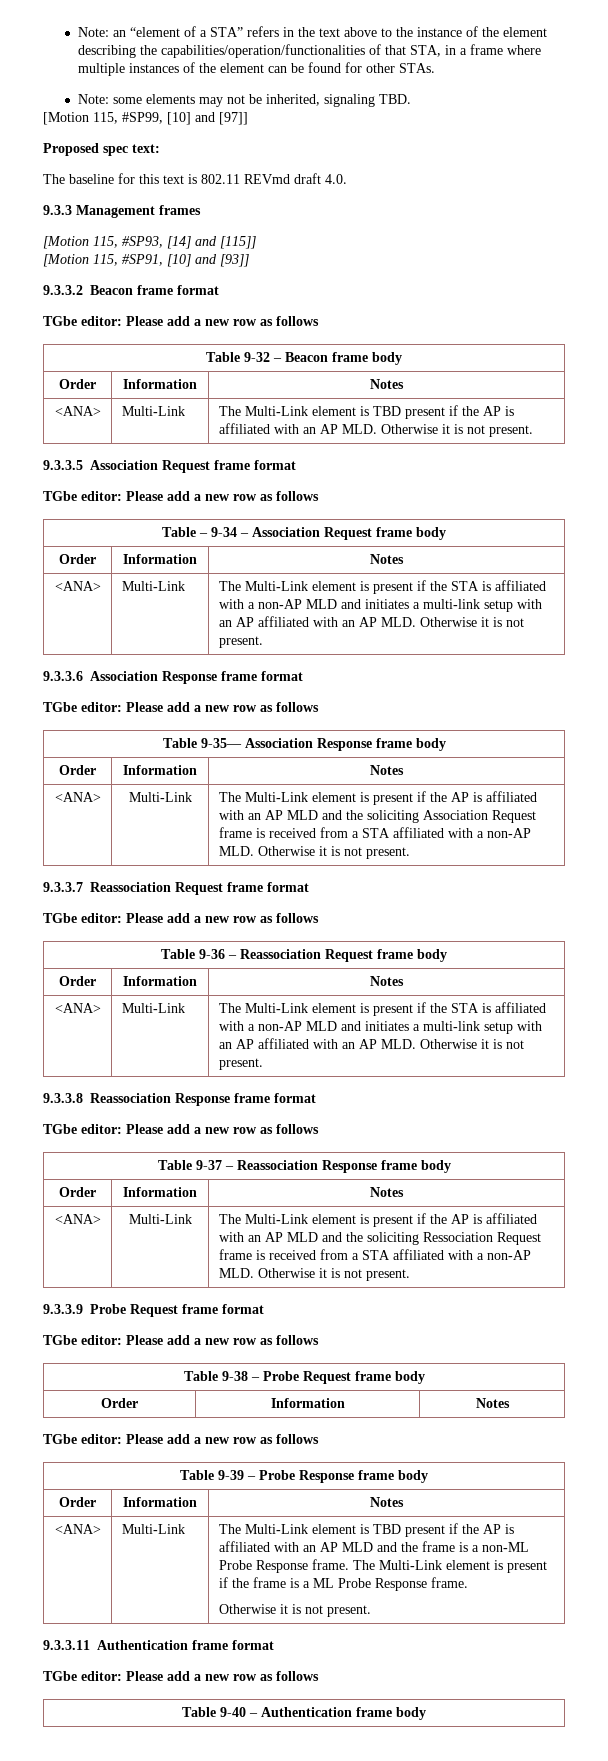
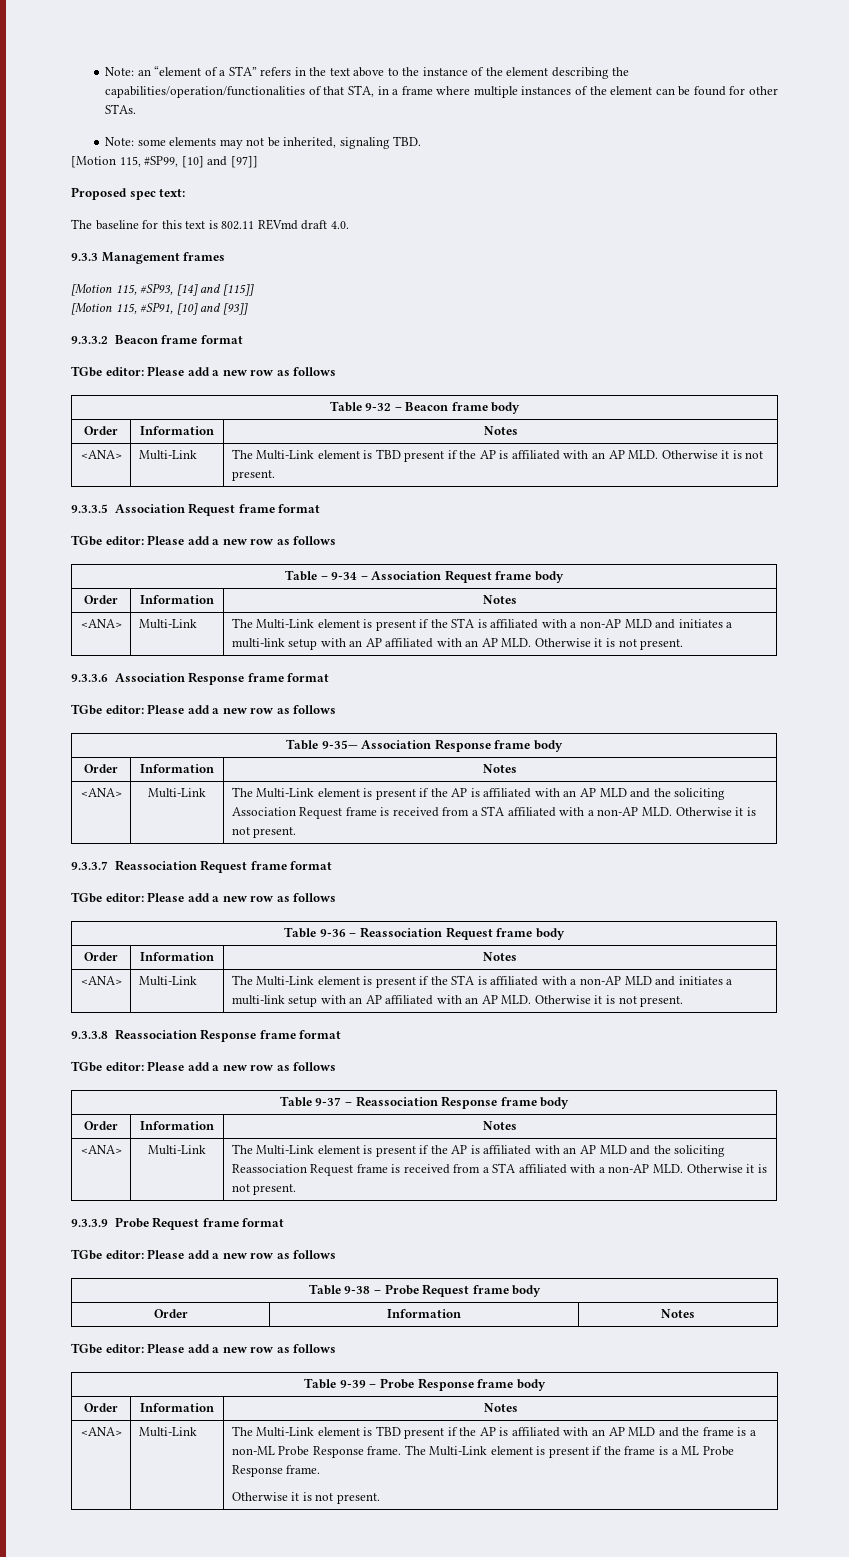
[422,1232,493,1242] Ressociation -> [231,1164,307,1173] Reassociation
[43,1640,274,1650] [43,1671,319,1681] [182,1707,426,1720] // 9.3.3.11 Authentication frame format // TGbe editor: Please add a new row as follows // Table 9-40 – Authentication frame body -> (380, 1498) none

